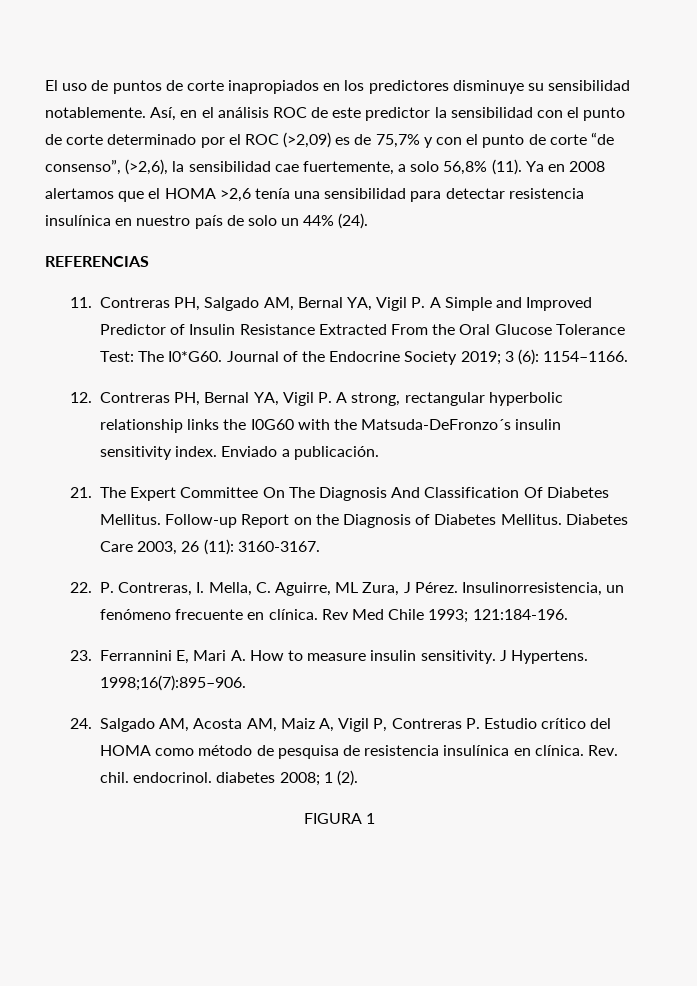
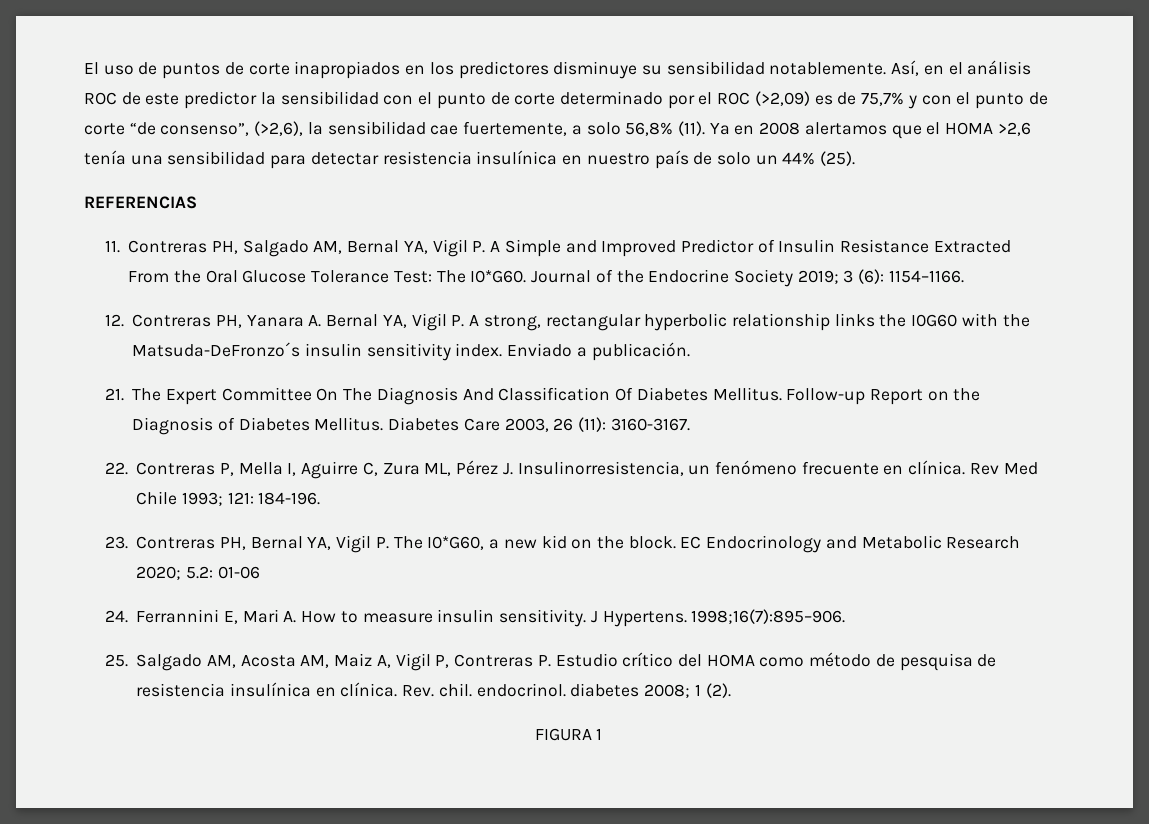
[338,213,369,229] (24). -> [820,151,856,166] (25).
(201, 399) none -> [246,315,322,327] Yanara A.
[100,582,458,596] P. Contreras, I. Mella, C. Aguirre, ML Zura, J Pérez. -> [136,460,513,479] Contreras P, Mella I, Aguirre C, Zura ML, Pérez J.
[472,609,568,620] [70,650,93,661] 121:184-196. // 23. -> [227,492,321,505] [104,535,1021,553] [136,566,260,580] [104,610,128,623] 121: 184-196. // 23. Contreras PH, Bernal YA, Vigil P. The I0*G60, a new kid on the block. EC Endocrinology and Metabolic Research 2020; 5.2: 01-06 // 24.
[70,718,93,729] 24. -> [104,654,128,667] 25.

